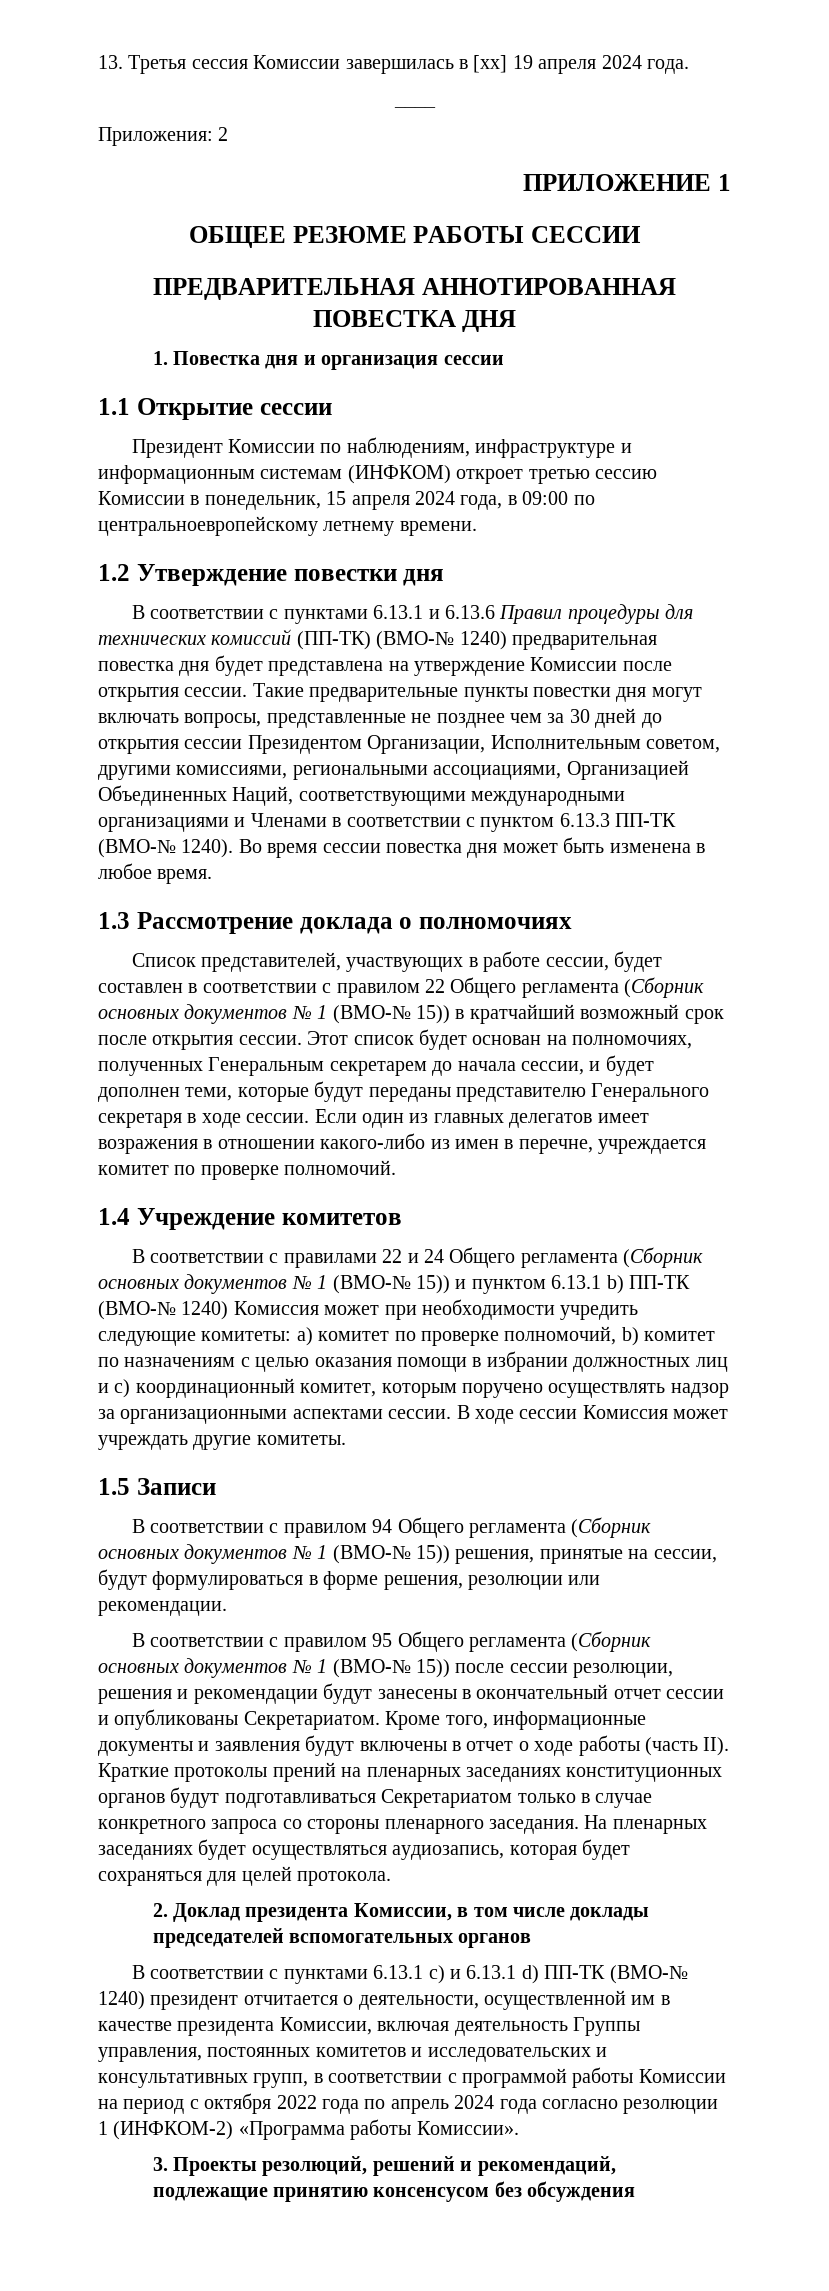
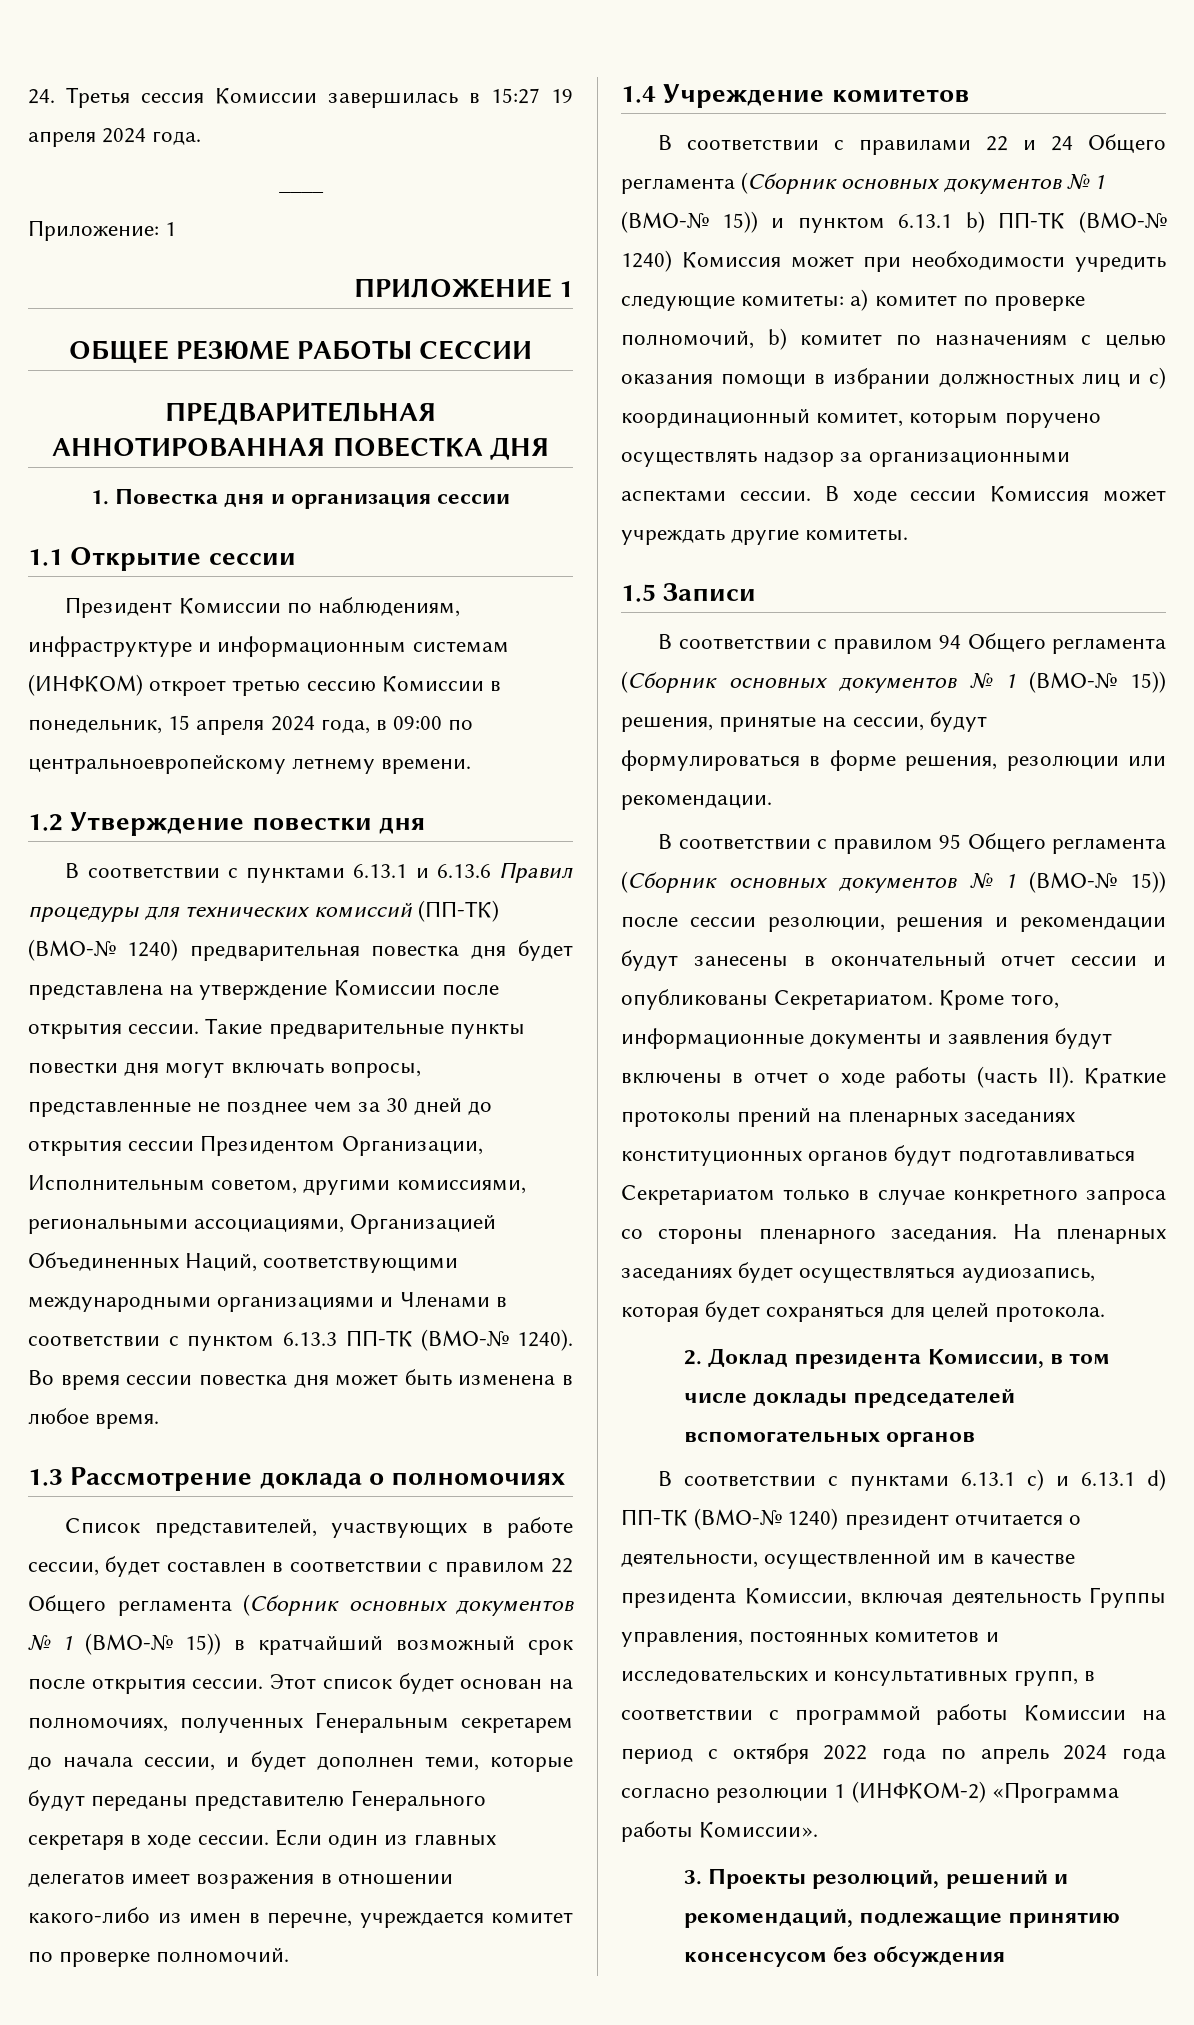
[98,55,123,69] 13. -> [28,89,55,104] 24.
[473,55,508,73] [xx] -> [491,88,540,104] 15:27
[98,127,229,146] Приложения: 2 -> [28,220,177,241] Приложение: 1

